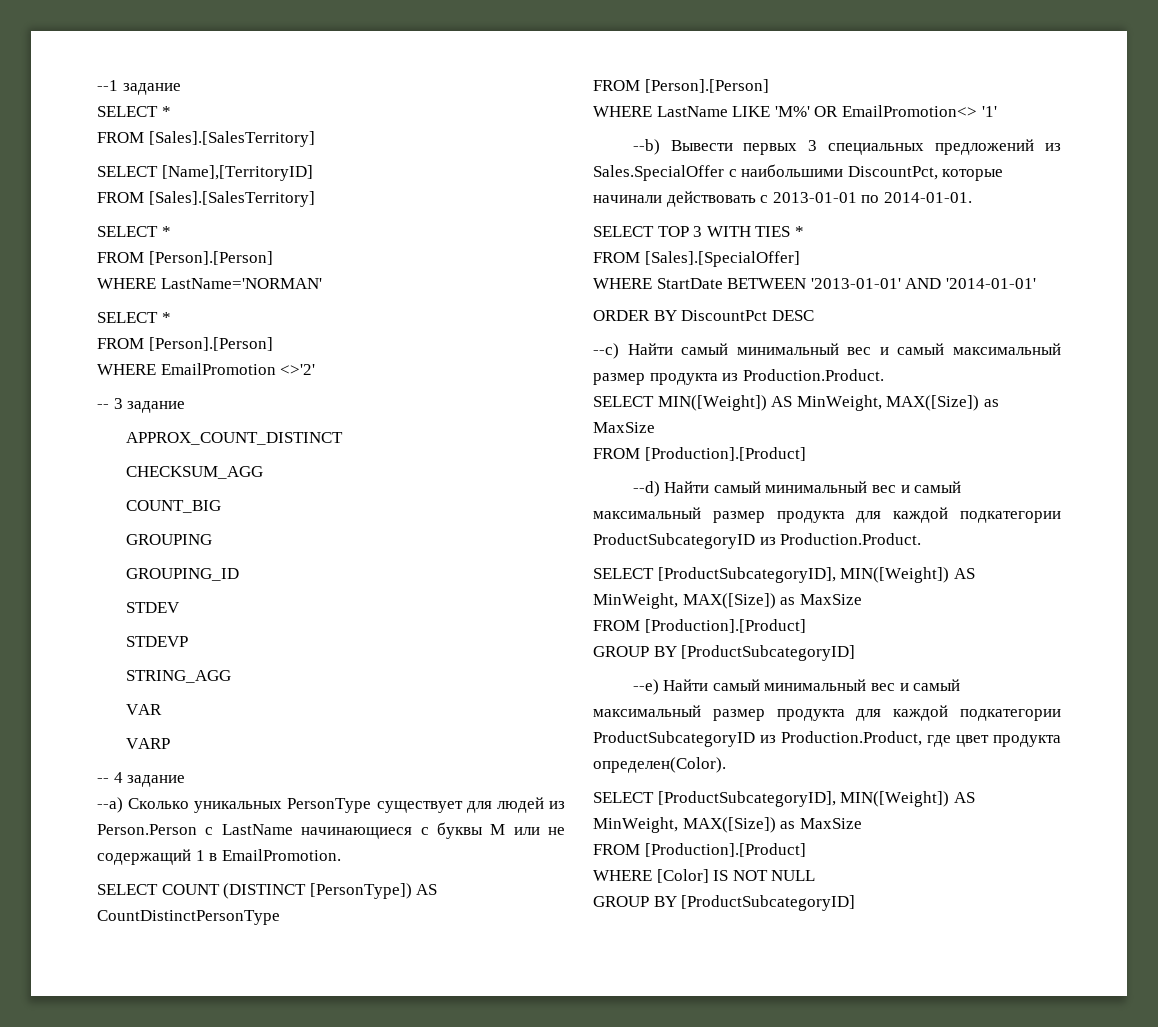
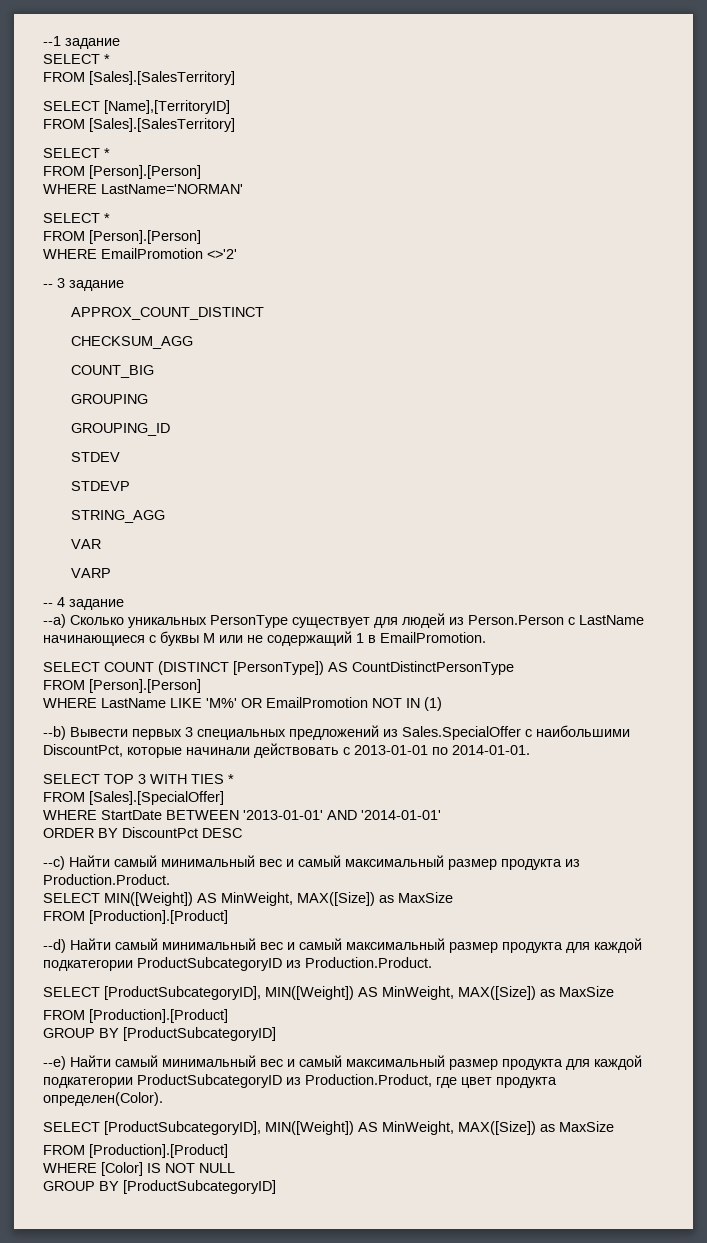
[841,105,997,117] EmailPromotion<> '1' -> [266,697,442,711] EmailPromotion NOT IN (1)

